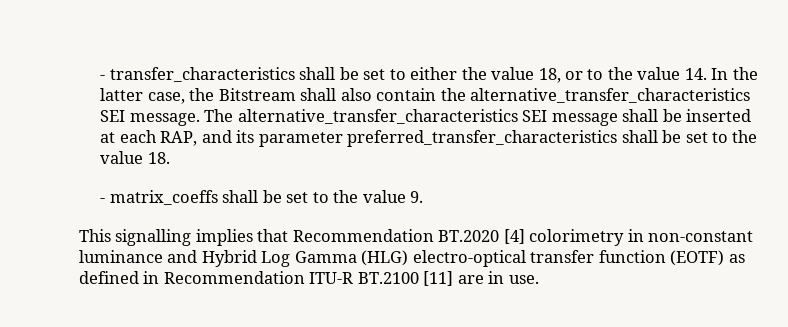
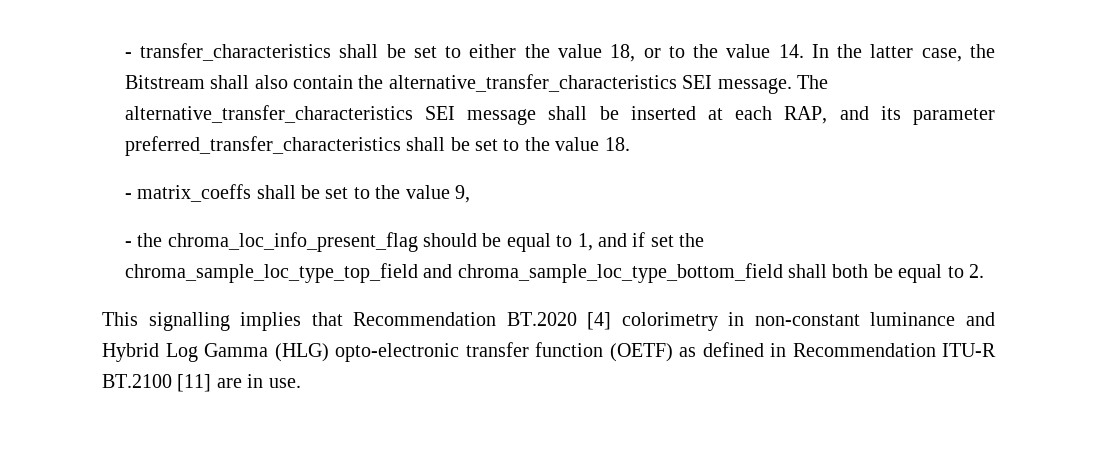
[410,191,424,203] 9. -> [455,185,471,203] [124,232,705,252] [124,263,985,283] 9, // - the chroma_loc_info_present_flag should be equal to 1, and if set the chroma_sample_loc_type_top_field and chroma_sample_loc_type_bottom_field shall both be equal to 2.
[412,250,526,267] electro-optical -> [335,343,459,362] opto-electronic
[670,250,725,266] (EOTF) -> [609,343,673,362] (OETF)

